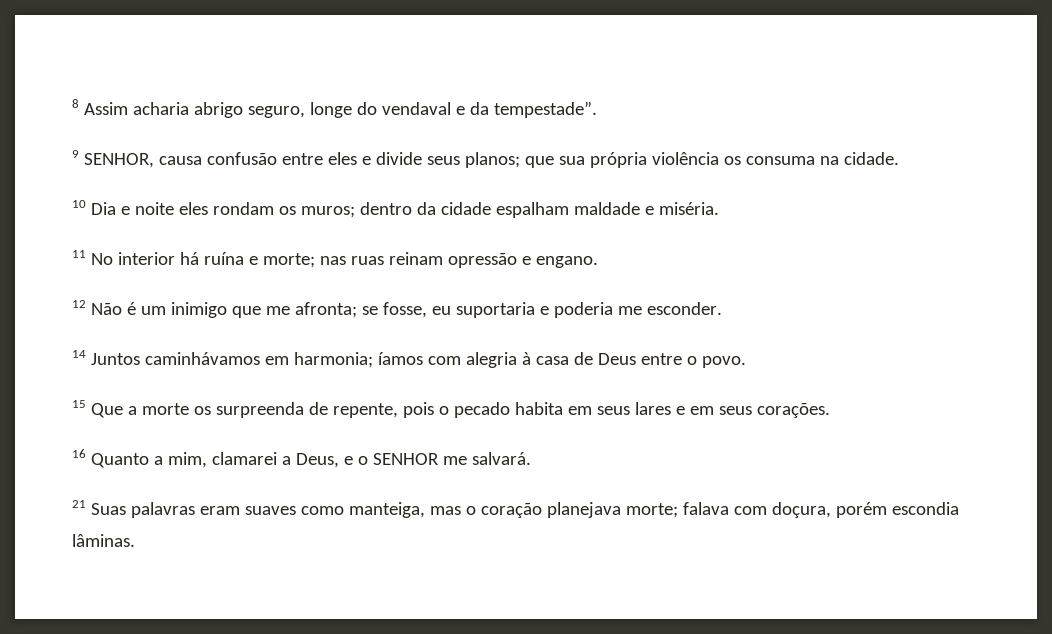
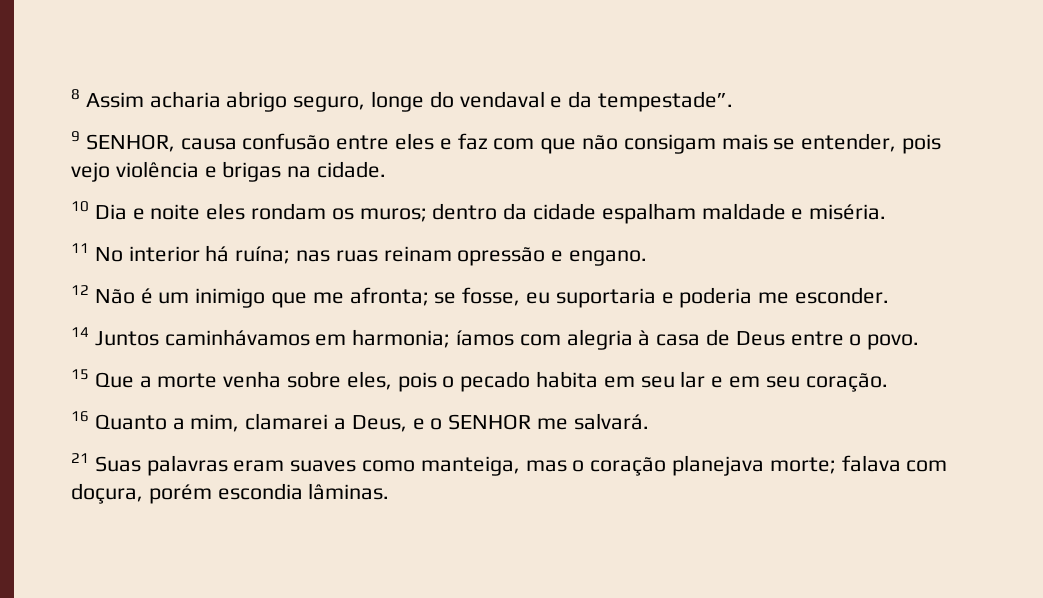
[375,152,815,168] divide seus planos; que sua própria violência os consuma -> [457,133,942,154] [71,161,282,182] faz com que não consigam mais se entender, pois vejo violência e brigas
[203,252,315,268] ruína e morte; -> [235,246,291,264] ruína;
[193,402,398,418] os surpreenda de repente, -> [223,371,392,390] venha sobre eles,
[596,402,830,418] seus lares e em seus corações. -> [640,371,888,392] seu lar e em seu coração.

